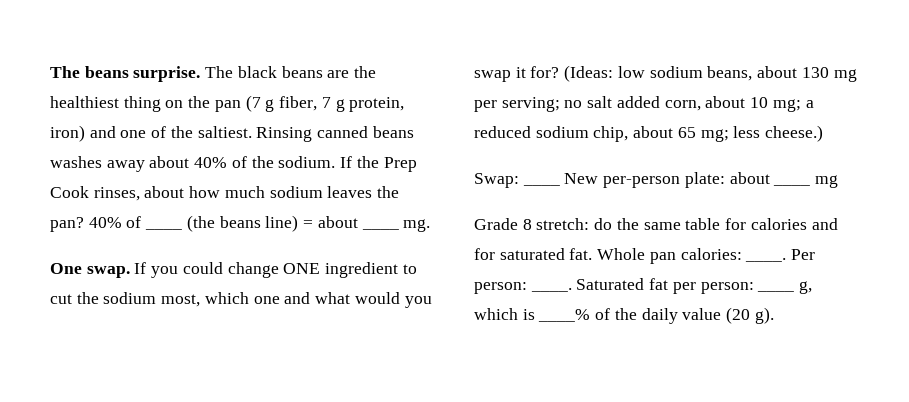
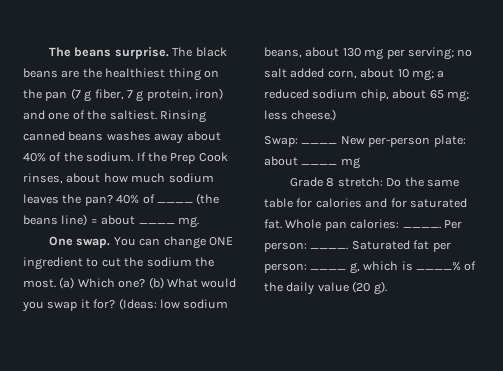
[134,262,223,278] If you could -> [113,237,161,246] You can
[161,292,351,307] most, which one and what -> [194,257,214,267] [23,277,198,289] the most. (a) Which one? (b) What
[594,218,613,230] do -> [386,178,402,187] Do

